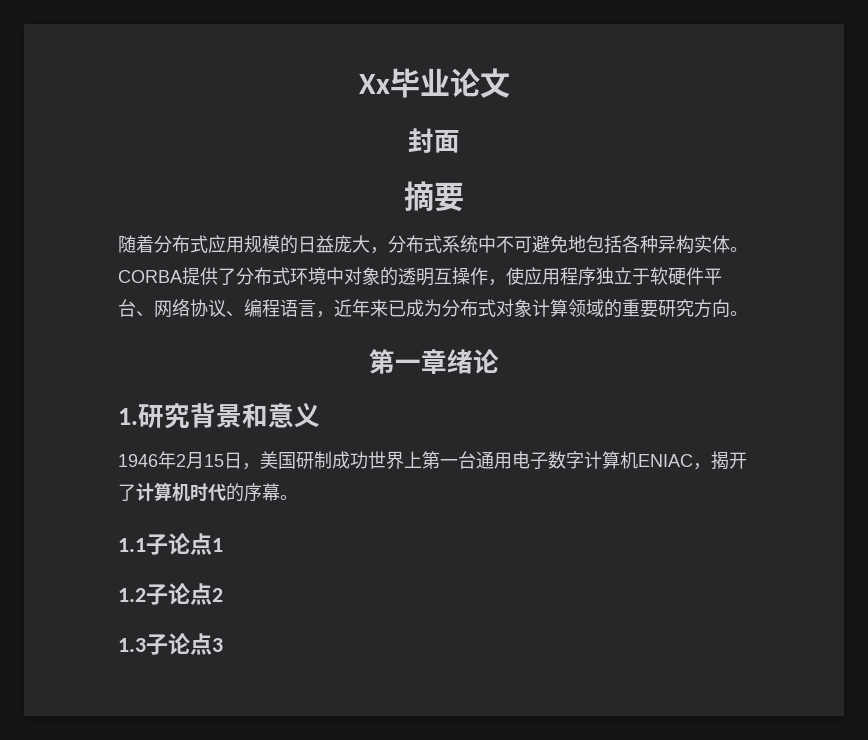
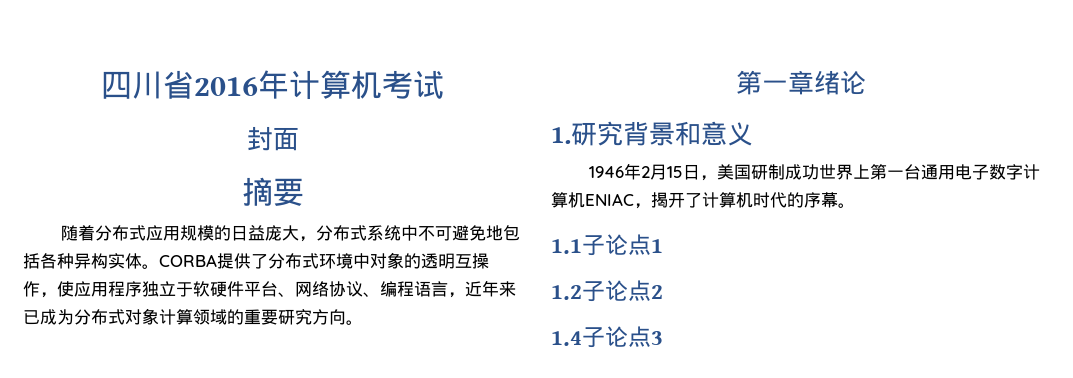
[358,68,510,98] Xx毕业论文 -> [101,70,444,100] 四川省2016年计算机考试
[118,638,146,652] 1.3 -> [551,331,582,346] 1.4

